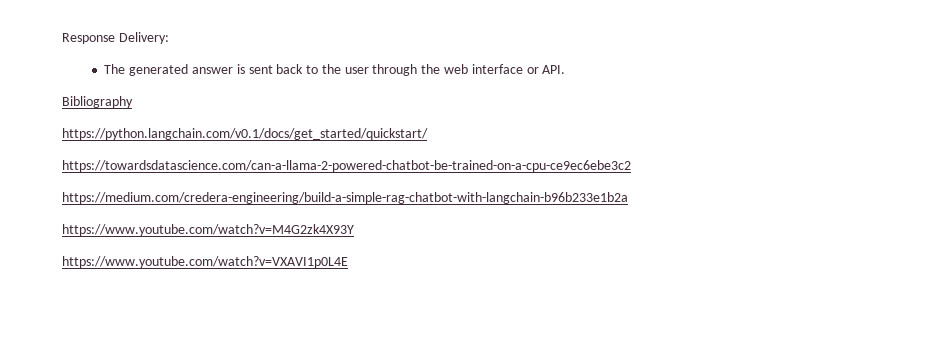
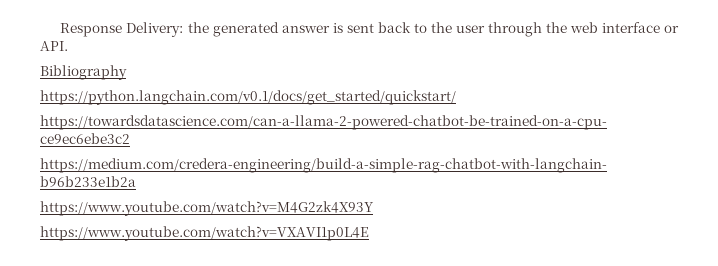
[104,64,126,74] // The -> [187,22,209,33] the

